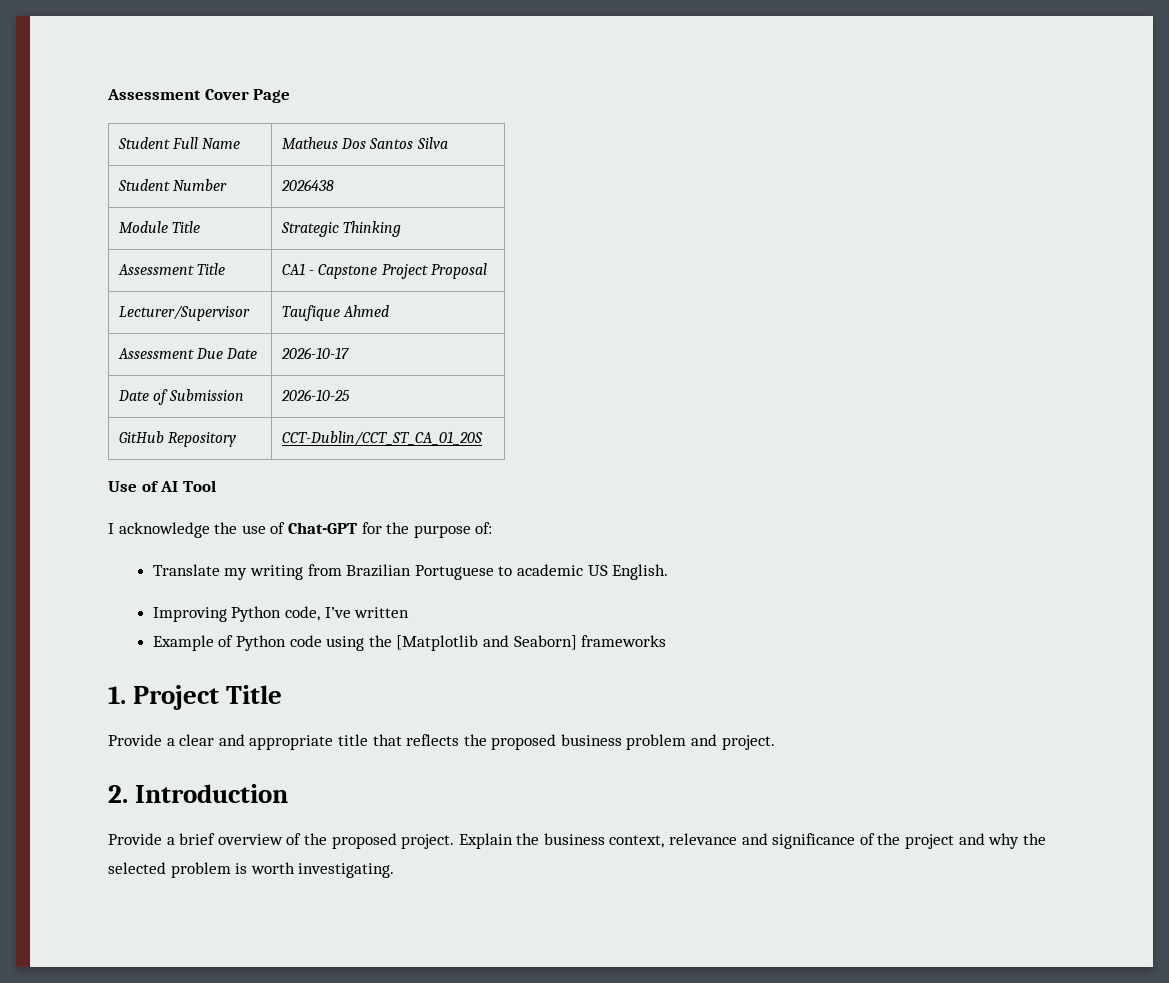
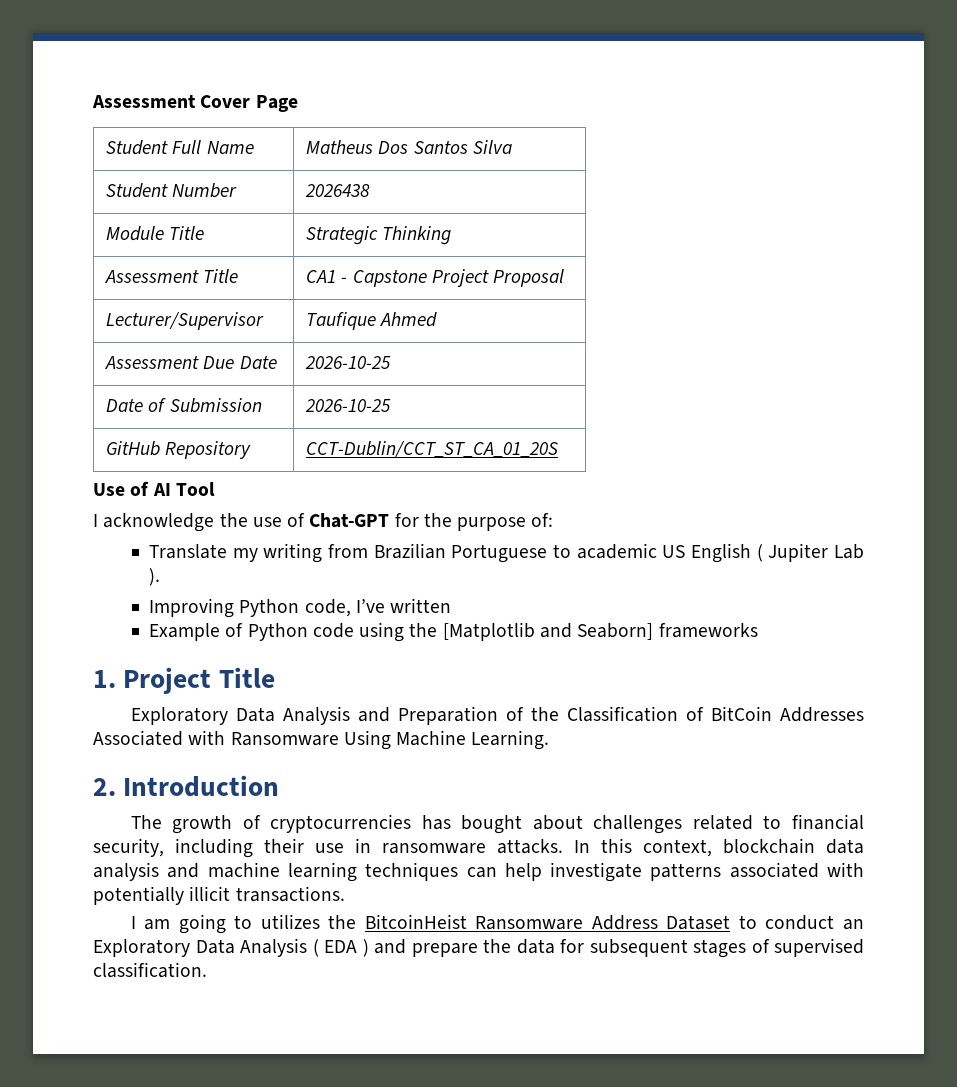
[281,347,350,359] 2026-10-17 -> [305,356,392,369] 2026-10-25
[612,564,669,580] English. -> [691,543,864,563] [149,568,161,586] English ( Jupiter Lab ).
[108,734,775,750] [108,784,289,803] [108,833,1046,849] [108,862,395,878] Provide a clear and appropriate title that reflects the proposed business problem and project. // 2. Introduction // Provide a brief overview of the proposed project. Explain the business context, relevance and significance of the project and why the selected problem is worth investigating. -> [130,706,865,725] [93,730,550,750] [93,775,280,797] [130,814,865,834] [93,838,864,858] [93,862,864,882] [93,886,345,905] [130,914,864,934] [93,938,864,958] [93,962,207,978] Exploratory Data Analysis and Preparation of the Classification of BitCoin Addresses Associated with Ransomware Using Machine Learning. // 2. Introduction // The growth of cryptocurrencies has bought about challenges related to financial security, including their use in ransomware attacks. In this context, blockchain data analysis and machine learning techniques can help investigate patterns associated with potentially illicit transactions. // I am going to utilizes the BitcoinHeist Ransomware Address Dataset to conduct an Exploratory Data Analysis ( EDA ) and prepare the data for subsequent stages of supervised classification.

